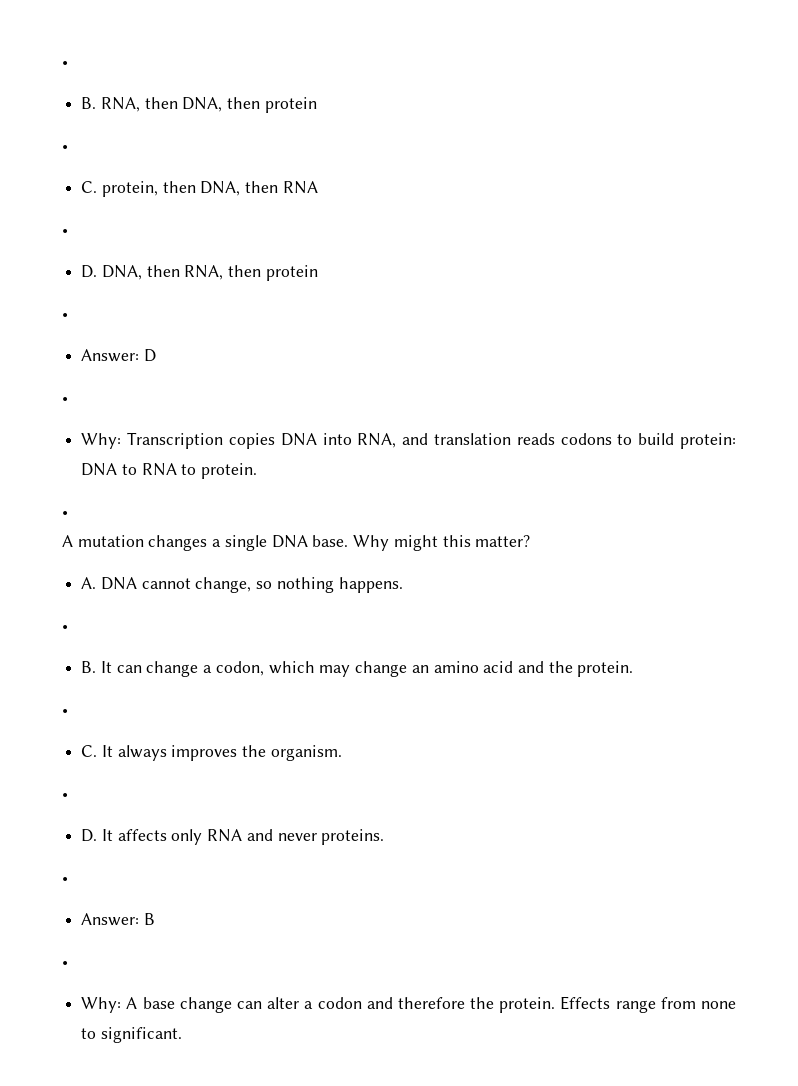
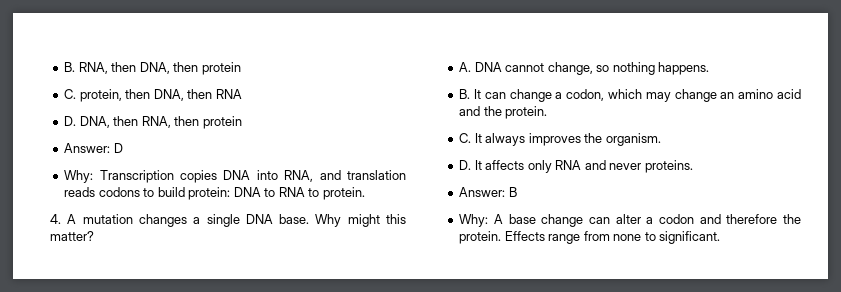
[62,61,68,67] • // -> (64, 67) none
[62,145,68,151] // • -> (241, 68) none
[62,229,68,235] // • -> (242, 94) none
[62,313,68,319] // • -> (242, 122) none
[62,397,68,403] // • -> (123, 148) none
[62,511,68,517] • // -> [50,214,61,224] 4.
[62,625,68,631] // • -> (710, 68) none
[62,709,68,715] // • -> (548, 112) none
[62,793,68,799] // • -> (661, 139) none
[62,877,68,883] // • -> (693, 166) none
[62,961,68,967] // • -> (517, 192) none

